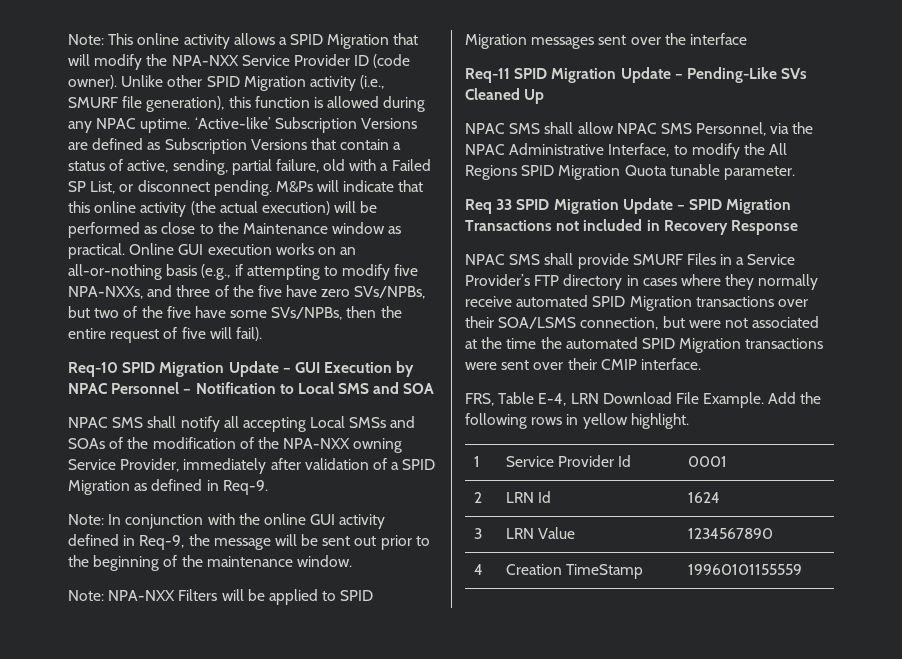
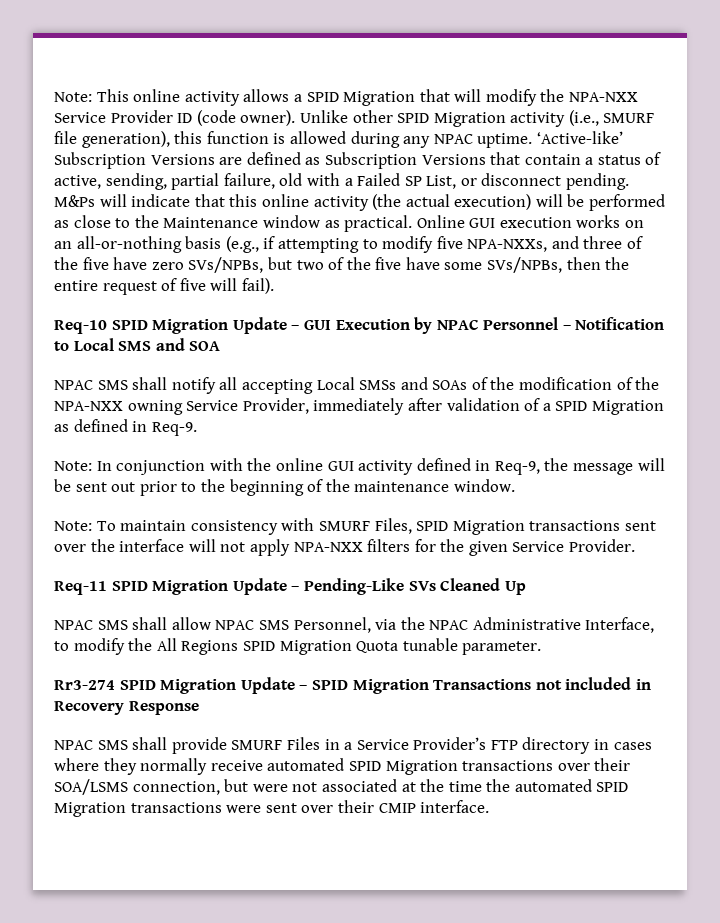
[108,589,374,605] [465,34,595,49] NPA-NXX Filters will be applied to SPID Migration messages -> [96,518,621,535] To maintain consistency with SMURF Files, SPID Migration transactions
(747, 39) none -> [188,539,636,556] will not apply NPA-NXX filters for the given Service Provider.
[465,199,513,214] Req 33 -> [54,680,115,690] Rr3-274
[465,392,822,408] [465,413,689,429] [474,456,481,467] [506,455,632,467] [688,456,728,467] [474,492,483,503] [506,491,552,503] [688,492,721,503] [474,528,483,539] [506,527,576,539] [688,528,774,539] [474,564,484,575] [506,564,644,579] [688,564,803,575] // FRS, Table E-4, LRN Download File Example. Add the following rows in yellow highlight. // 1 | Service Provider Id | 0001 // 2 | LRN Id | 1624 // 3 | LRN Value | 1234567890 // 4 | Creation TimeStamp | 19960101155559 -> (490, 806) none

